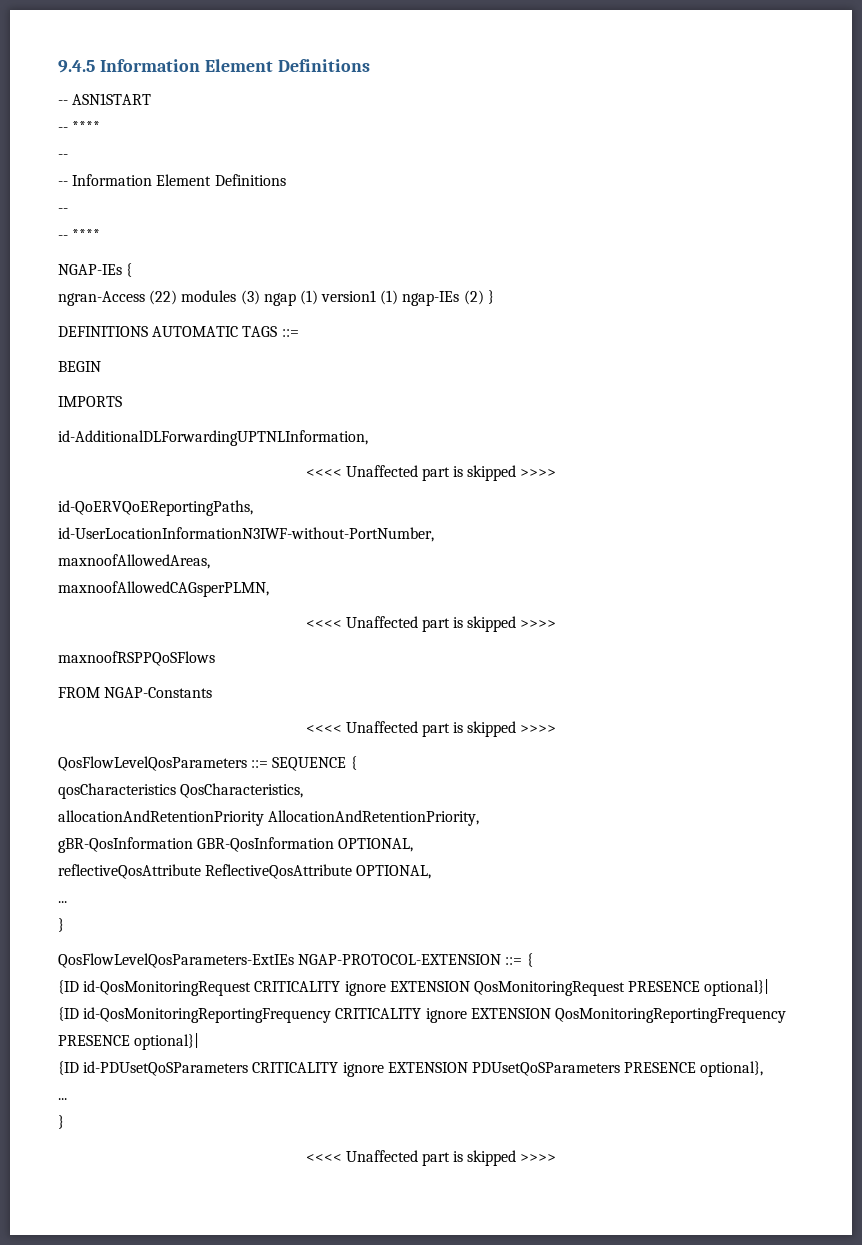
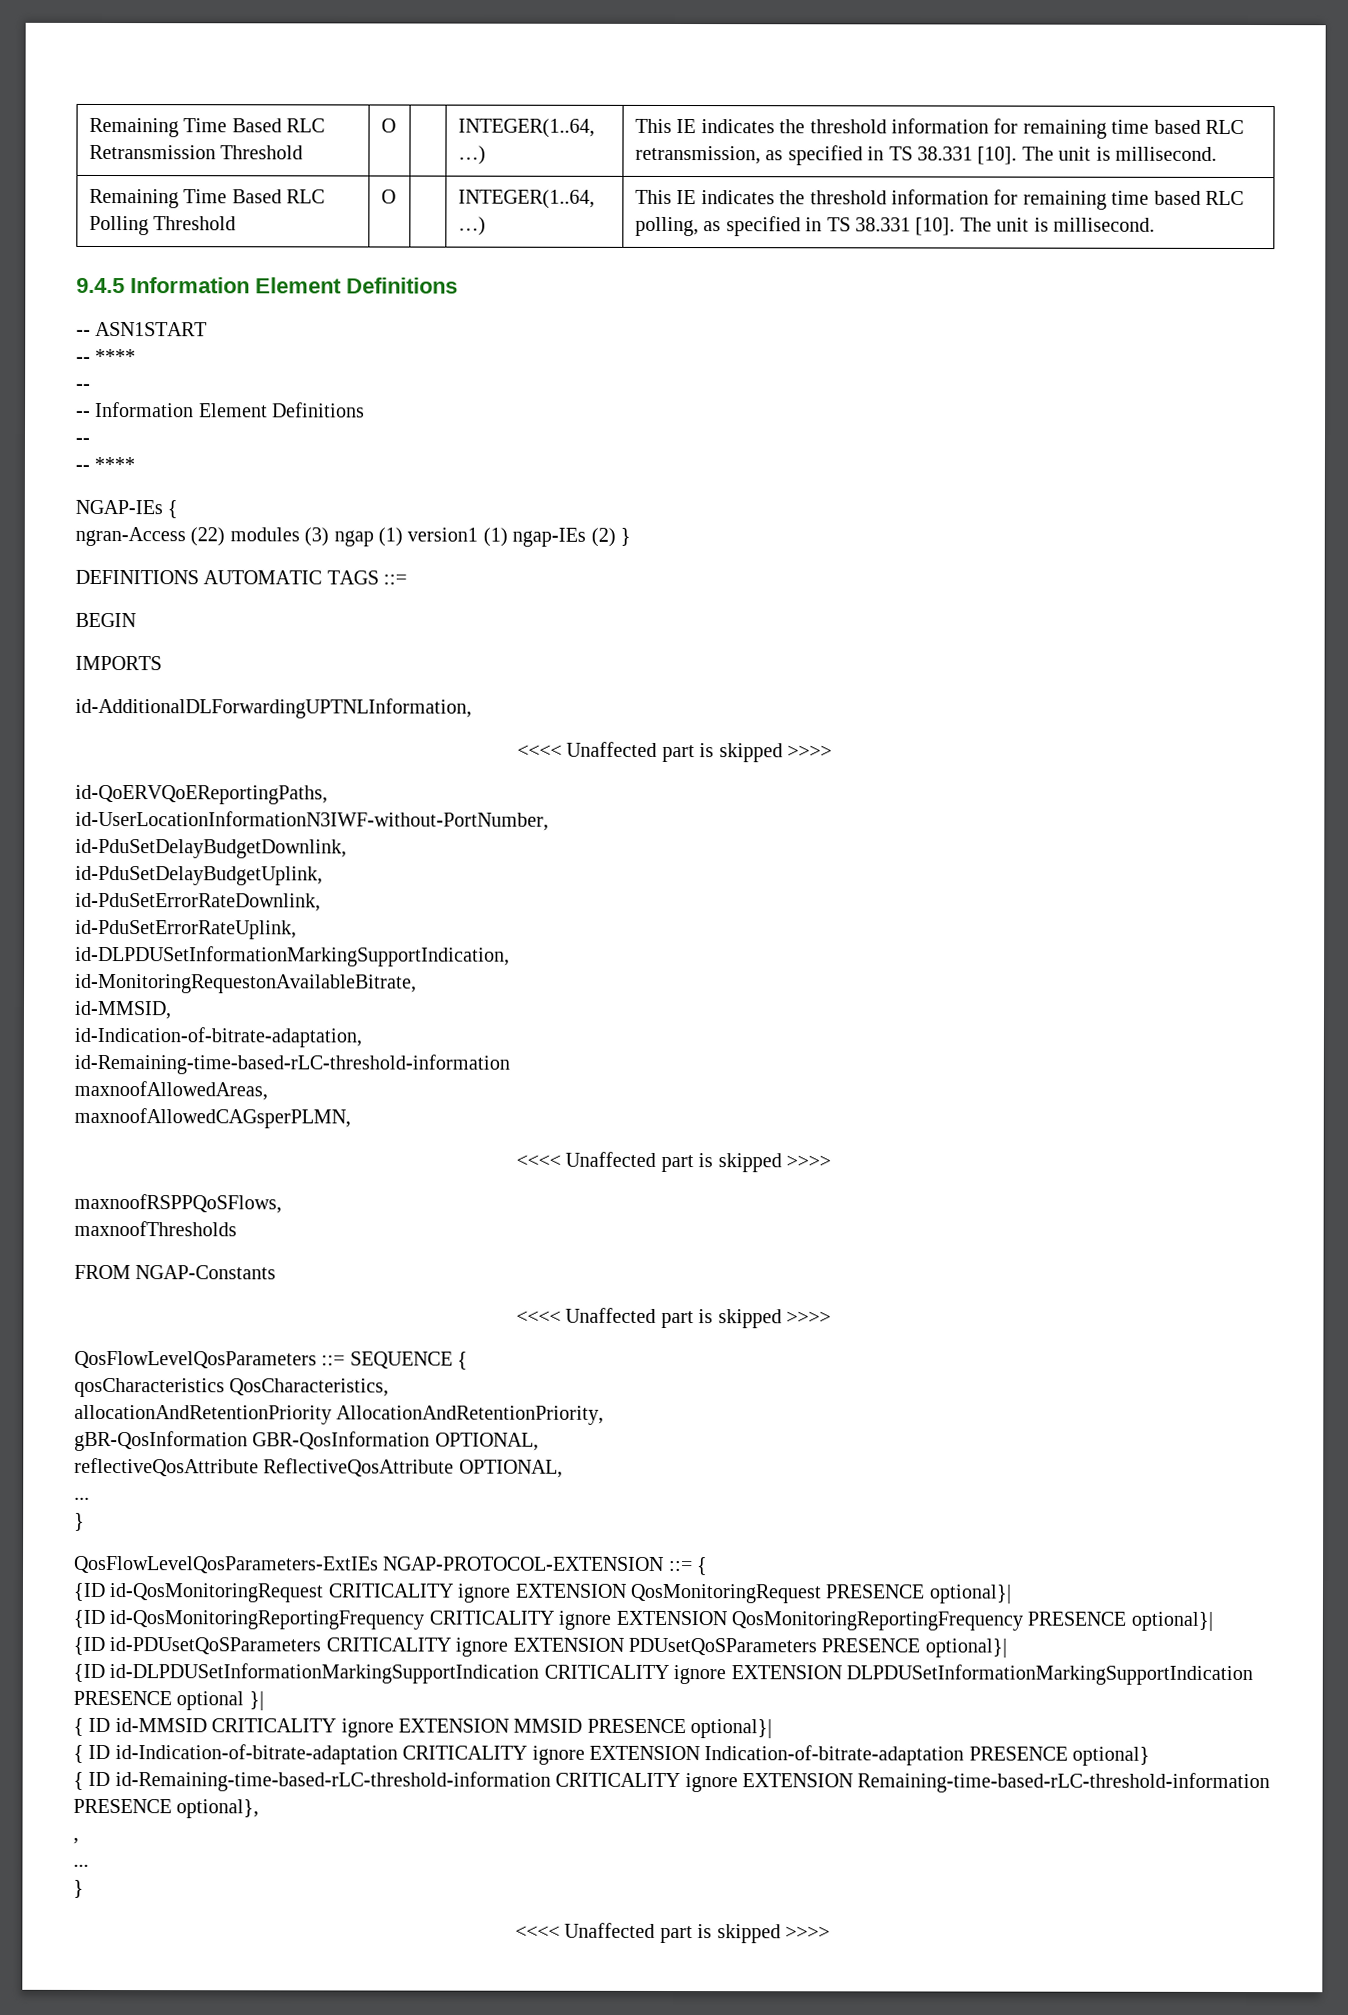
(58, 66) none -> [88,117,326,138] [88,144,304,160] [380,118,396,133] [457,118,595,138] [457,145,486,165] [634,118,1244,139] [634,145,1217,166] [88,188,326,209] [88,215,237,236] [380,189,396,204] [457,189,595,209] [457,216,486,236] [634,189,1244,210] [634,216,1155,237] Remaining Time Based RLC Retransmission Threshold | O | | INTEGER(1..64, …) | This IE indicates the threshold information for remaining time based RLC retransmission, as specified in TS 38.331 [10]. The unit is millisecond. // Remaining Time Based RLC Polling Threshold | O | | INTEGER(1..64, …) | This IE indicates the threshold information for remaining time based RLC polling, as specified in TS 38.331 [10]. The unit is millisecond. //
(434, 534) none -> [75,838,347,859] [75,865,323,886] [75,892,321,912] [75,919,297,940] [75,945,510,967] [75,973,417,994] [74,1000,172,1020] [74,1026,362,1048] [74,1053,510,1075] // id-PduSetDelayBudgetDownlink, // id-PduSetDelayBudgetUplink, // id-PduSetErrorRateDownlink, // id-PduSetErrorRateUplink, // id-DLPDUSetInformationMarkingSupportIndication, // id-MonitoringRequestonAvailableBitrate, // id-MMSID, // id-Indication-of-bitrate-adaptation, // id-Remaining-time-based-rLC-threshold-information
[58,651,215,666] maxnoofRSPPQoSFlows -> [74,1193,282,1214] [74,1220,237,1237] maxnoofRSPPQoSFlows, // maxnoofThresholds
(697, 1067) none -> [924,1638,1007,1658] [73,1663,1253,1686] [73,1690,264,1711] [73,1717,773,1739] [73,1744,1151,1766] [73,1771,1271,1794] [73,1798,172,1814] optional}| // {ID id-DLPDUSetInformationMarkingSupportIndication CRITICALITY ignore EXTENSION DLPDUSetInformationMarkingSupportIndication PRESENCE optional }| // { ID id-MMSID CRITICALITY ignore EXTENSION MMSID PRESENCE optional}| // { ID id-Indication-of-bitrate-adaptation CRITICALITY ignore EXTENSION Indication-of-bitrate-adaptation PRESENCE optional} // { ID id-Remaining-time-based-rLC-threshold-information CRITICALITY ignore EXTENSION Remaining-time-based-rLC-threshold-information PRESENCE
(764, 1069) none -> [73,1837,79,1844] // ,

